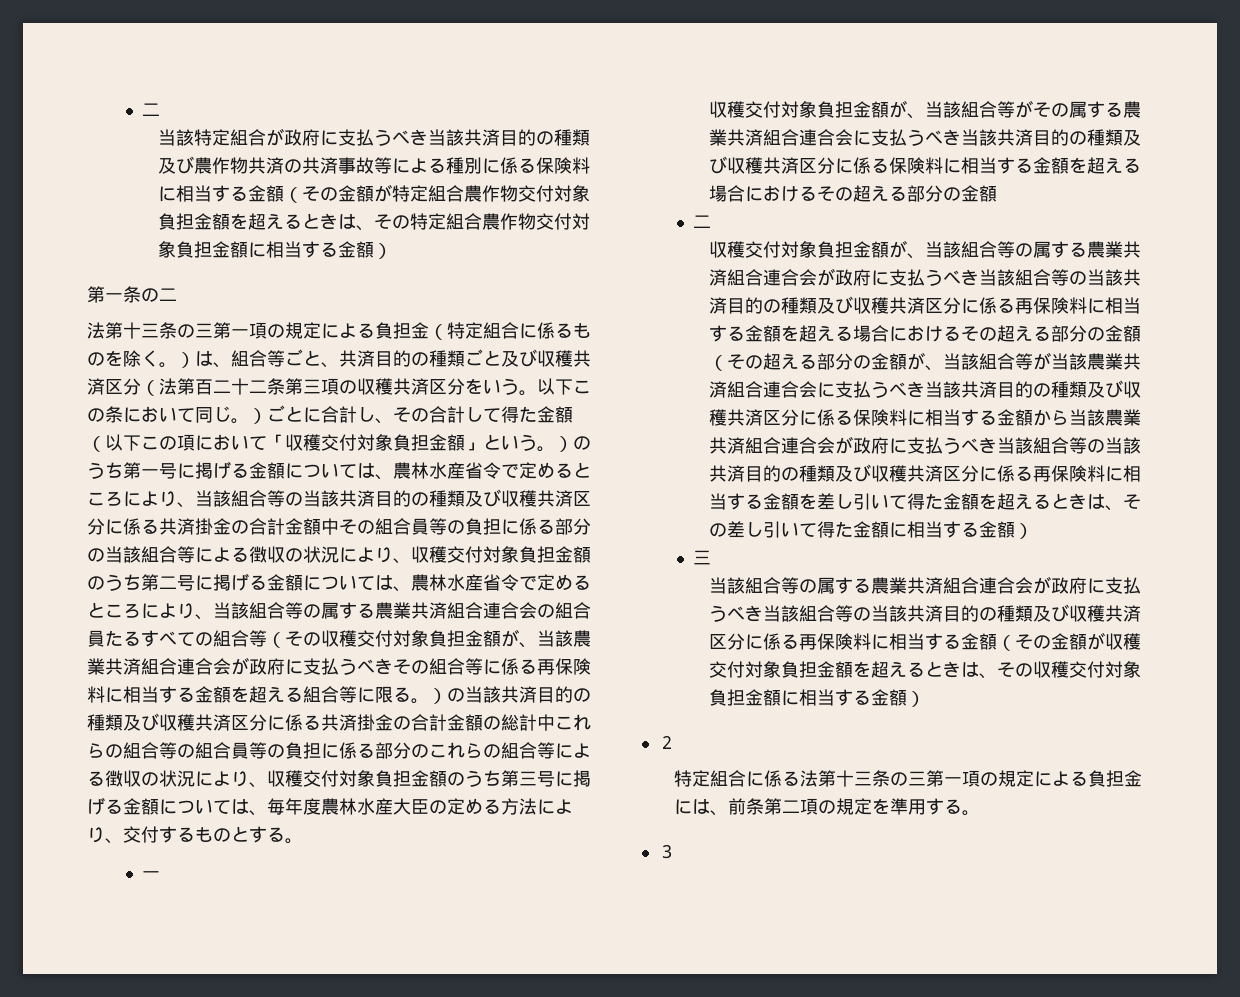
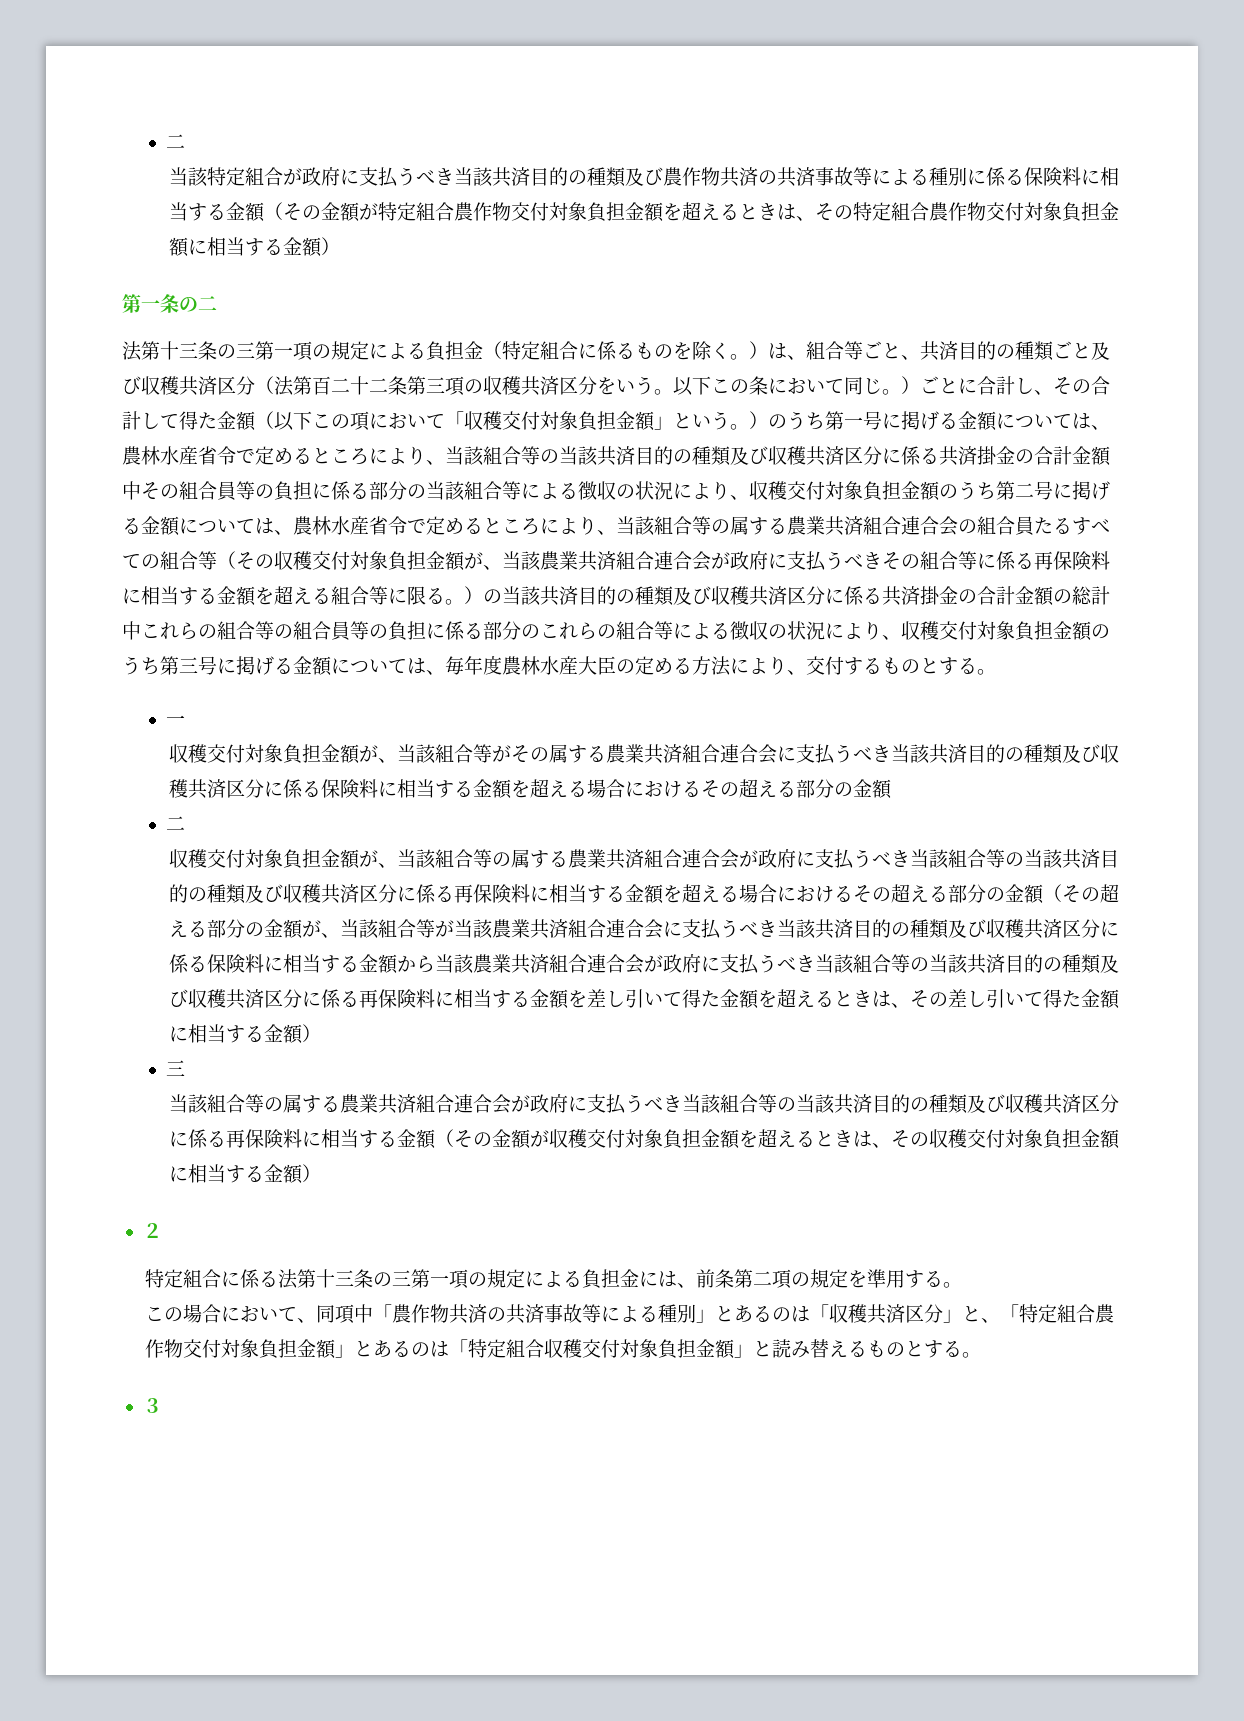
(980, 813) none -> [145,1304,1115,1324] [145,1339,982,1359] // この場合において、同項中「農作物共済の共済事故等による種別」とあるのは「収穫共済区分」と、「特定組合農作物交付対象負担金額」とあるのは「特定組合収穫交付対象負担金額」と読み替えるものとする。

